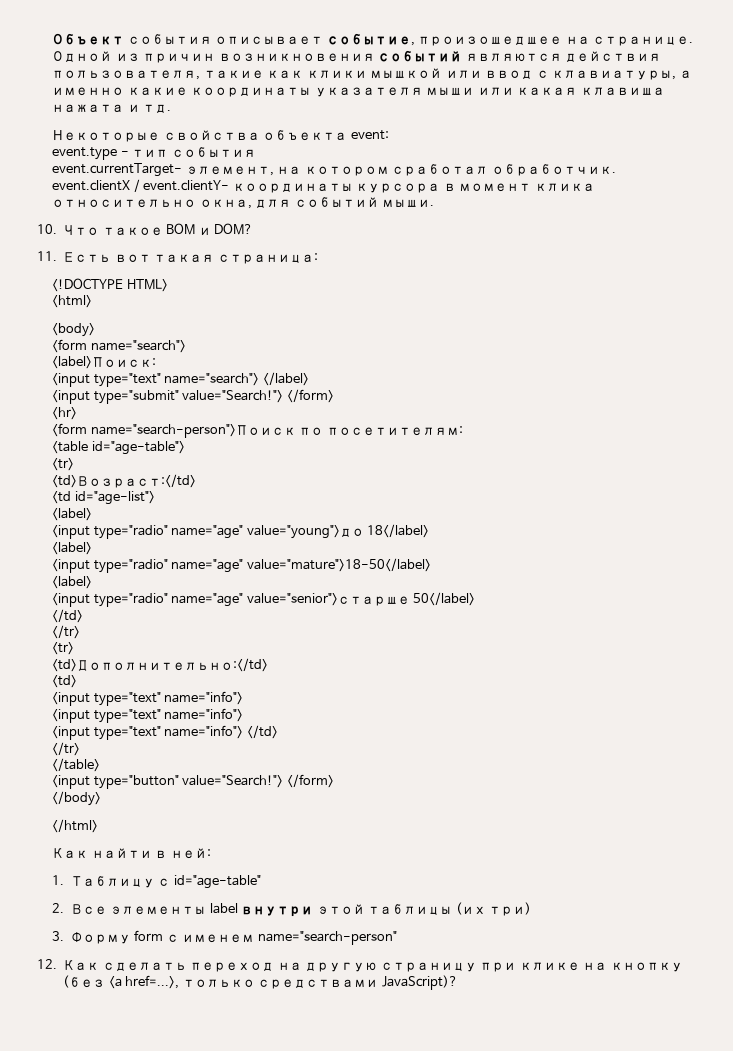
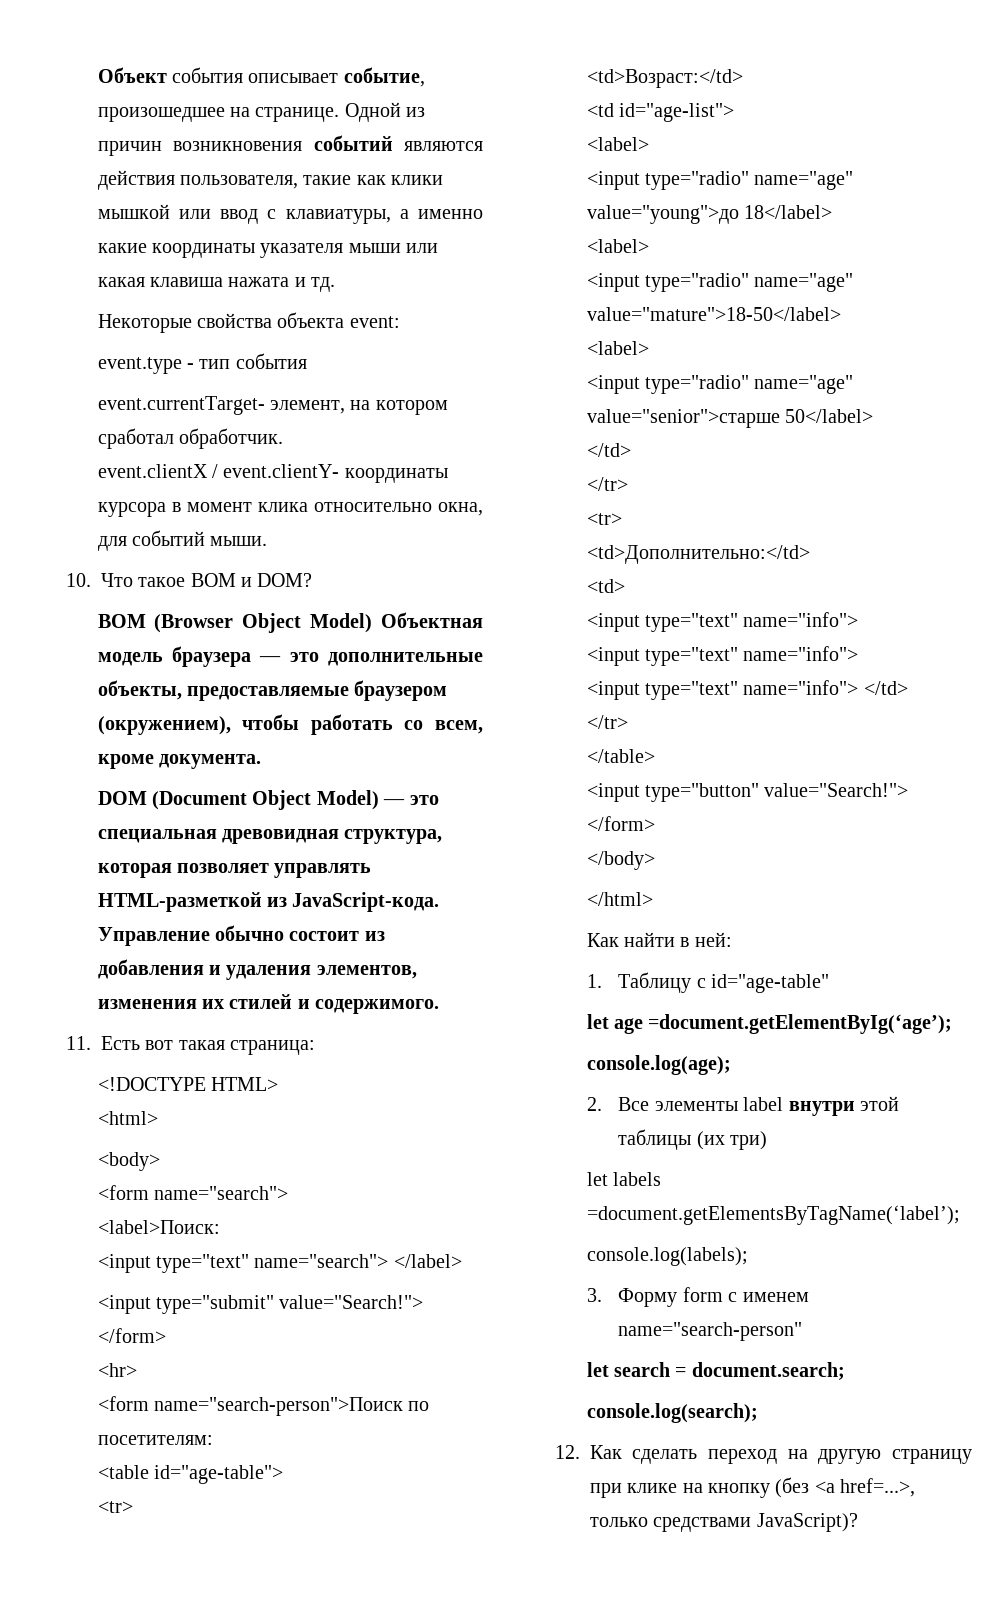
(254, 229) none -> [97,612,483,633] [97,646,483,667] [97,680,448,701] [97,714,483,735] [97,754,262,769] [97,790,439,810] [97,829,443,844] [97,863,372,878] [97,892,440,912] [97,925,385,946] [97,959,417,980] [97,994,440,1014] // BOM (Browser Object Model) Объектная модель браузера — это дополнительные объекты, предоставляемые браузером (окружением), чтобы работать со всем, кроме документа. // DOM (Document Object Model) — это специальная древовидная структура, которая позволяет управлять HTML-разметкой из JavaScript-кода. Управление обычно состоит из добавления и удаления элементов, изменения их стилей и содержимого.
(261, 882) none -> [586,1014,953,1034] [586,1055,731,1075] // let age =document.getElementByIg(‘age’); // console.log(age);
(532, 909) none -> [586,1172,662,1186] [586,1205,960,1225] [586,1247,748,1266] // let labels =document.getElementsByTagName(‘label’); // console.log(labels);
(397, 938) none -> [586,1362,845,1380] [586,1403,758,1423] // let search = document.search; // console.log(search);

